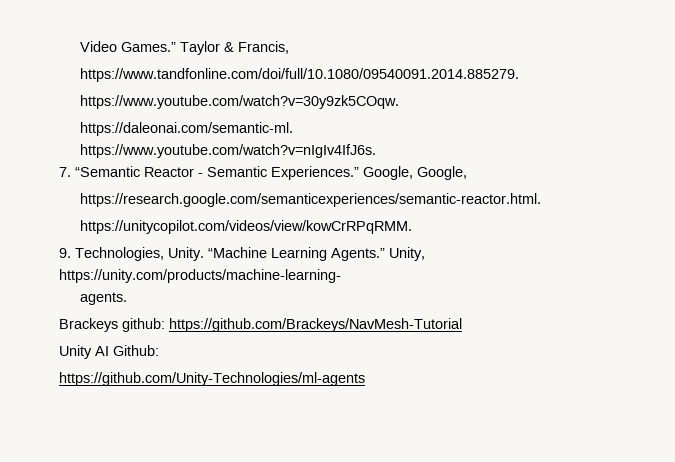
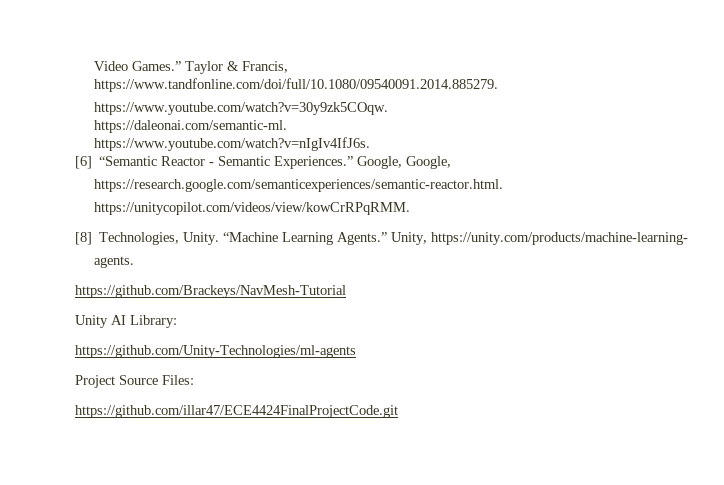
[59,167,71,177] 7. -> [75,156,92,169] [6]
[59,248,71,258] 9. -> [75,232,92,245] [8]
[59,318,165,332] Brackeys github: -> (135, 262) none
[113,345,159,356] Github: -> [130,315,177,328] Library:
(365, 379) none -> [75,375,194,388] [75,405,398,418] // Project Source Files: // https://github.com/illar47/ECE4424FinalProjectCode.git

